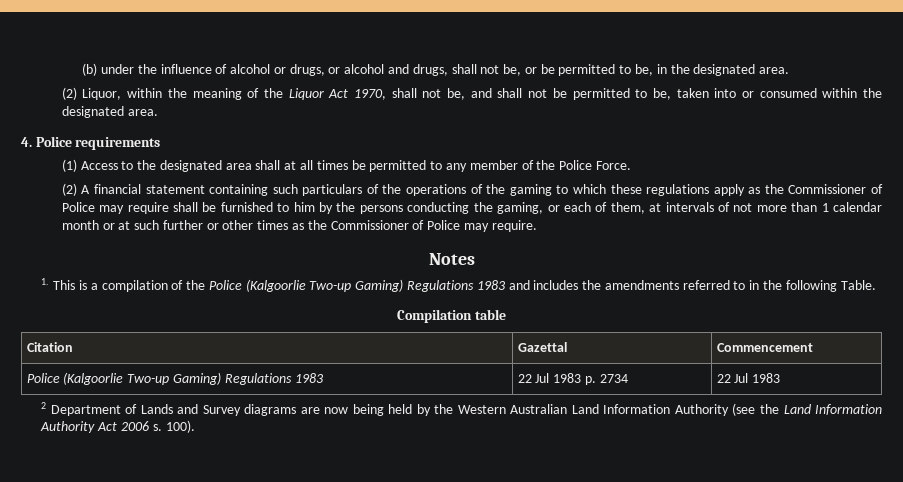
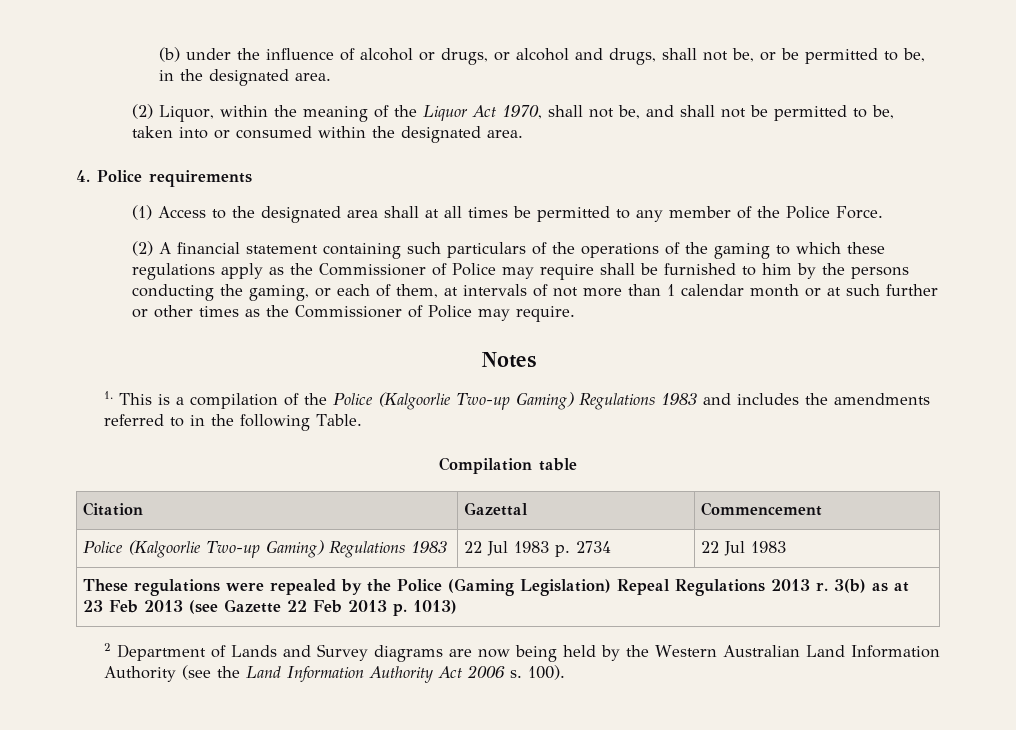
(781, 378) none -> [82,578,909,596] [82,599,457,616] // These regulations were repealed by the Police (Gaming Legislation) Repeal Regulations 2013 r. 3(b) as at 23 Feb 2013 (see Gazette 22 Feb 2013 p. 1013)

